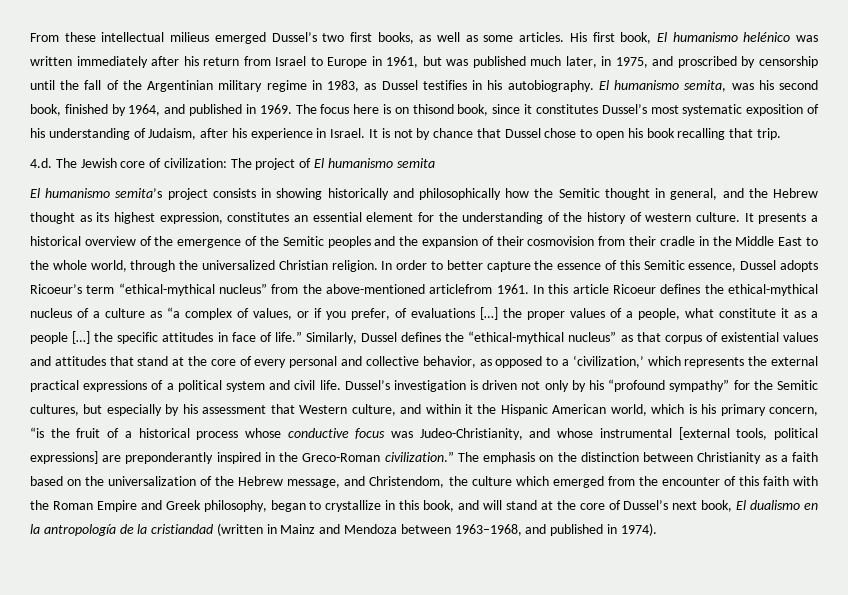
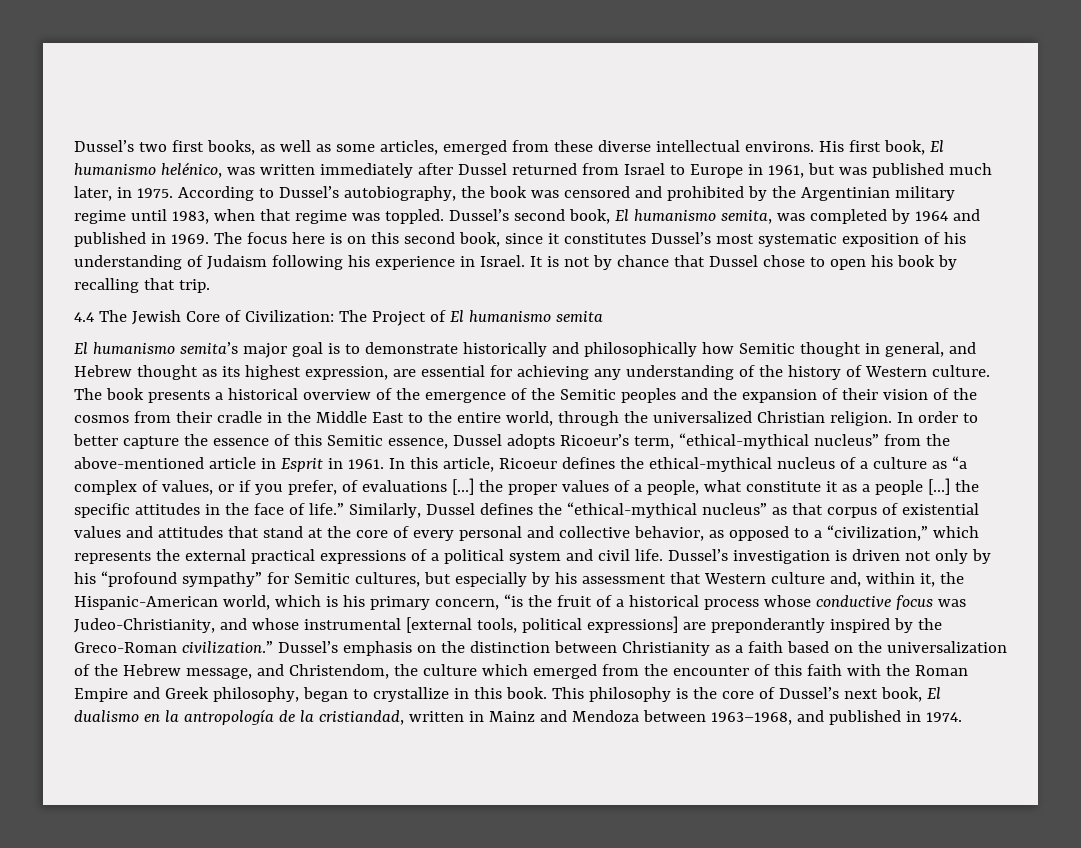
[30,32,266,44] From these intellectual milieus emerged -> (74, 146) none
[519,32,565,42] articles. -> [379,140,814,155] articles, emerged from these diverse intellectual environs.
[743,32,791,42] helénico -> [160,162,222,178] helénico,
[183,56,240,66] his return -> [457,163,577,175] Dussel returned
[615,56,818,68] [30,80,818,92] [30,104,161,116] 1975, and proscribed by censorship until the fall of the Argentinian military regime in 1983, as Dussel testifies in his autobiography. El humanismo semita, was his second book, finished by 1964, -> [136,186,955,201] [74,209,948,224] 1975. According to Dussel’s autobiography, the book was censored and prohibited by the Argentinian military regime until 1983, when that regime was toppled. Dussel’s second book, El humanismo semita, was completed by 1964
[412,104,454,114] thisond -> [370,232,455,244] this second
[148,128,229,140] Judaism, after -> [206,255,343,270] Judaism following
(675, 133) none -> [937,255,957,270] by
[30,158,52,168] 4.d. -> [74,312,94,322] 4.4
[120,158,296,170] core of civilization: The project -> [185,310,426,326] Core of Civilization: The Project
[167,188,323,200] project consists in showing -> [242,342,458,358] major goal is to demonstrate
[534,188,554,198] the -> (734, 348) none
[748,188,768,198] the -> (976, 348) none
[227,212,458,222] constitutes an essential element for the -> [392,365,621,380] are essential for achieving any
[645,212,754,222] western culture. It -> [864,365,990,377] [74,388,144,400] Western culture. The book
[527,236,595,246] cosmovision -> [882,388,977,400] [74,415,129,423] vision of the cosmos
[52,260,87,270] whole -> [456,412,501,423] entire
[86,285,115,294] term -> [633,436,674,449] term,
[429,284,493,294] articlefrom -> [208,457,343,472] article in Esprit in
[572,284,609,294] article -> [442,457,494,472] article,
(228, 337) none -> [224,503,249,515] the
[572,355,644,368] ‘civilization,’ -> [826,525,928,541] “civilization,”
[753,380,773,390] the -> (289, 578) none
[351,404,607,416] culture, and within it the Hispanic American -> [770,572,964,587] [74,596,218,610] culture and, within it, the Hispanic-American
[264,452,275,462] in -> [893,618,913,633] by
[457,452,479,462] The -> [277,641,338,653] Dussel’s
[423,500,553,512] book, and will stand at -> [505,687,688,702] book. This philosophy is
[151,523,263,536] cristiandad (written -> [318,710,464,725] cristiandad, written
[620,523,657,536] 1974). -> [925,712,962,722] 1974.

